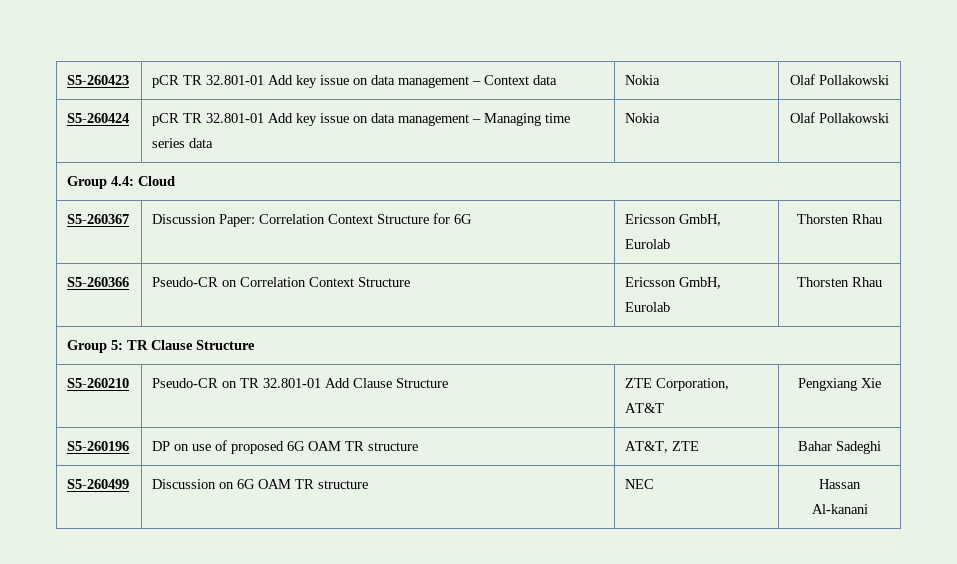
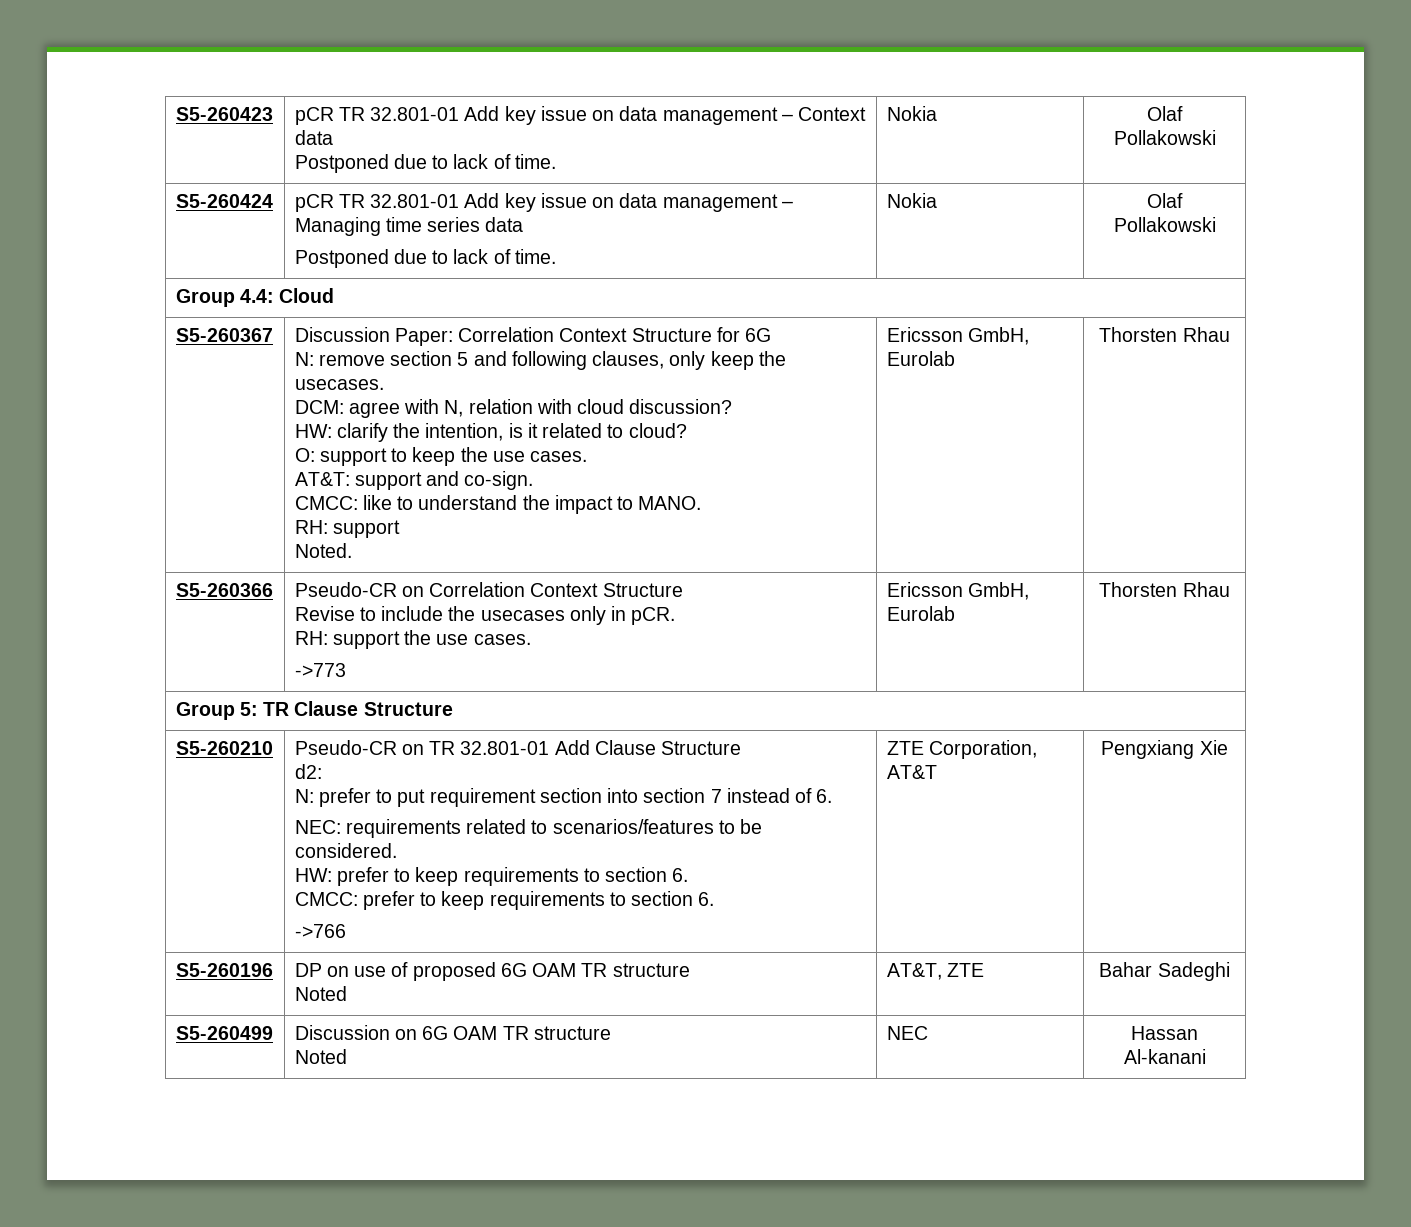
(558, 80) none -> [294,154,556,173] // Postponed due to lack of time.
(214, 143) none -> [294,249,556,268] // Postponed due to lack of time.
(473, 219) none -> [294,351,786,370] [294,379,384,390] [294,399,733,418] [294,423,687,442] [294,447,588,466] [294,471,534,490] [294,495,702,514] [294,520,400,538] [294,543,352,558] // N: remove section 5 and following clauses, only keep the usecases. // DCM: agree with N, relation with cloud discussion? // HW: clarify the intention, is it related to cloud? // O: support to keep the use cases. // AT&T: support and co-sign. // CMCC: like to understand the impact to MANO. // RH: support // Noted.
(411, 282) none -> [294,606,676,625] [294,630,531,649] [294,663,346,677] // Revise to include the usecases only in pCR. // RH: support the use cases. // ->773
(449, 383) none -> [294,764,322,779] [294,788,833,807] [294,819,763,838] [294,843,397,858] [294,867,689,886] [294,891,715,910] [294,924,346,938] // d2: // N: prefer to put requirement section into section 7 instead of 6. // NEC: requirements related to scenarios/features to be considered. // HW: prefer to keep requirements to section 6. // CMCC: prefer to keep requirements to section 6. // ->766
(419, 446) none -> [294,986,347,1001] // Noted
(369, 484) none -> [294,1049,347,1064] // Noted

